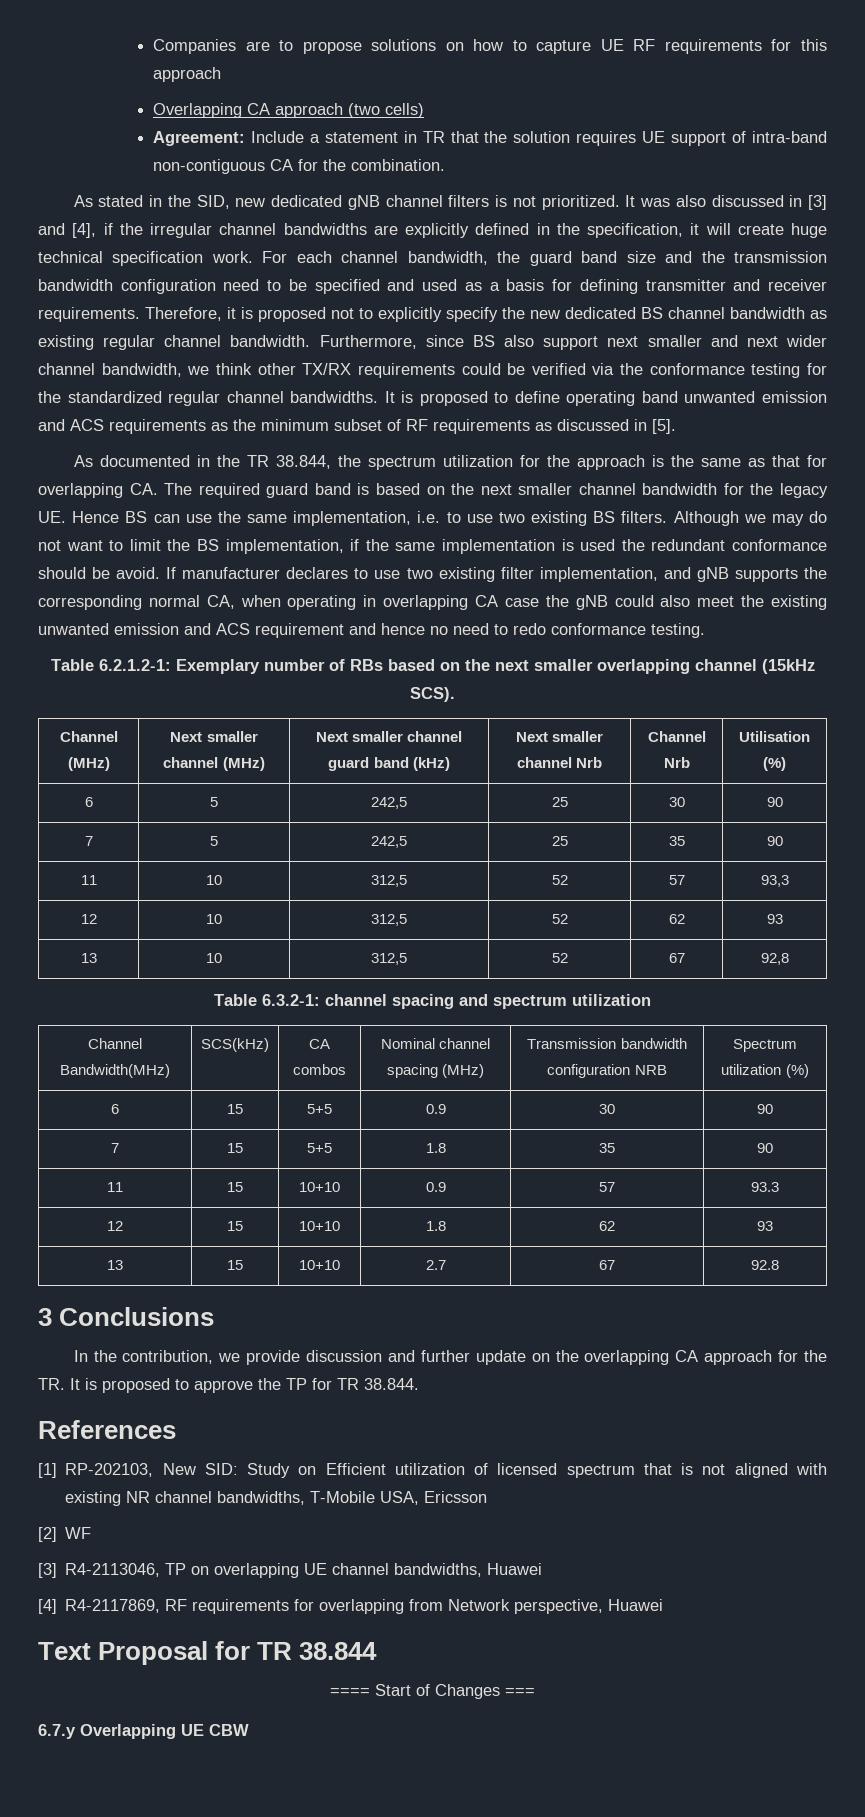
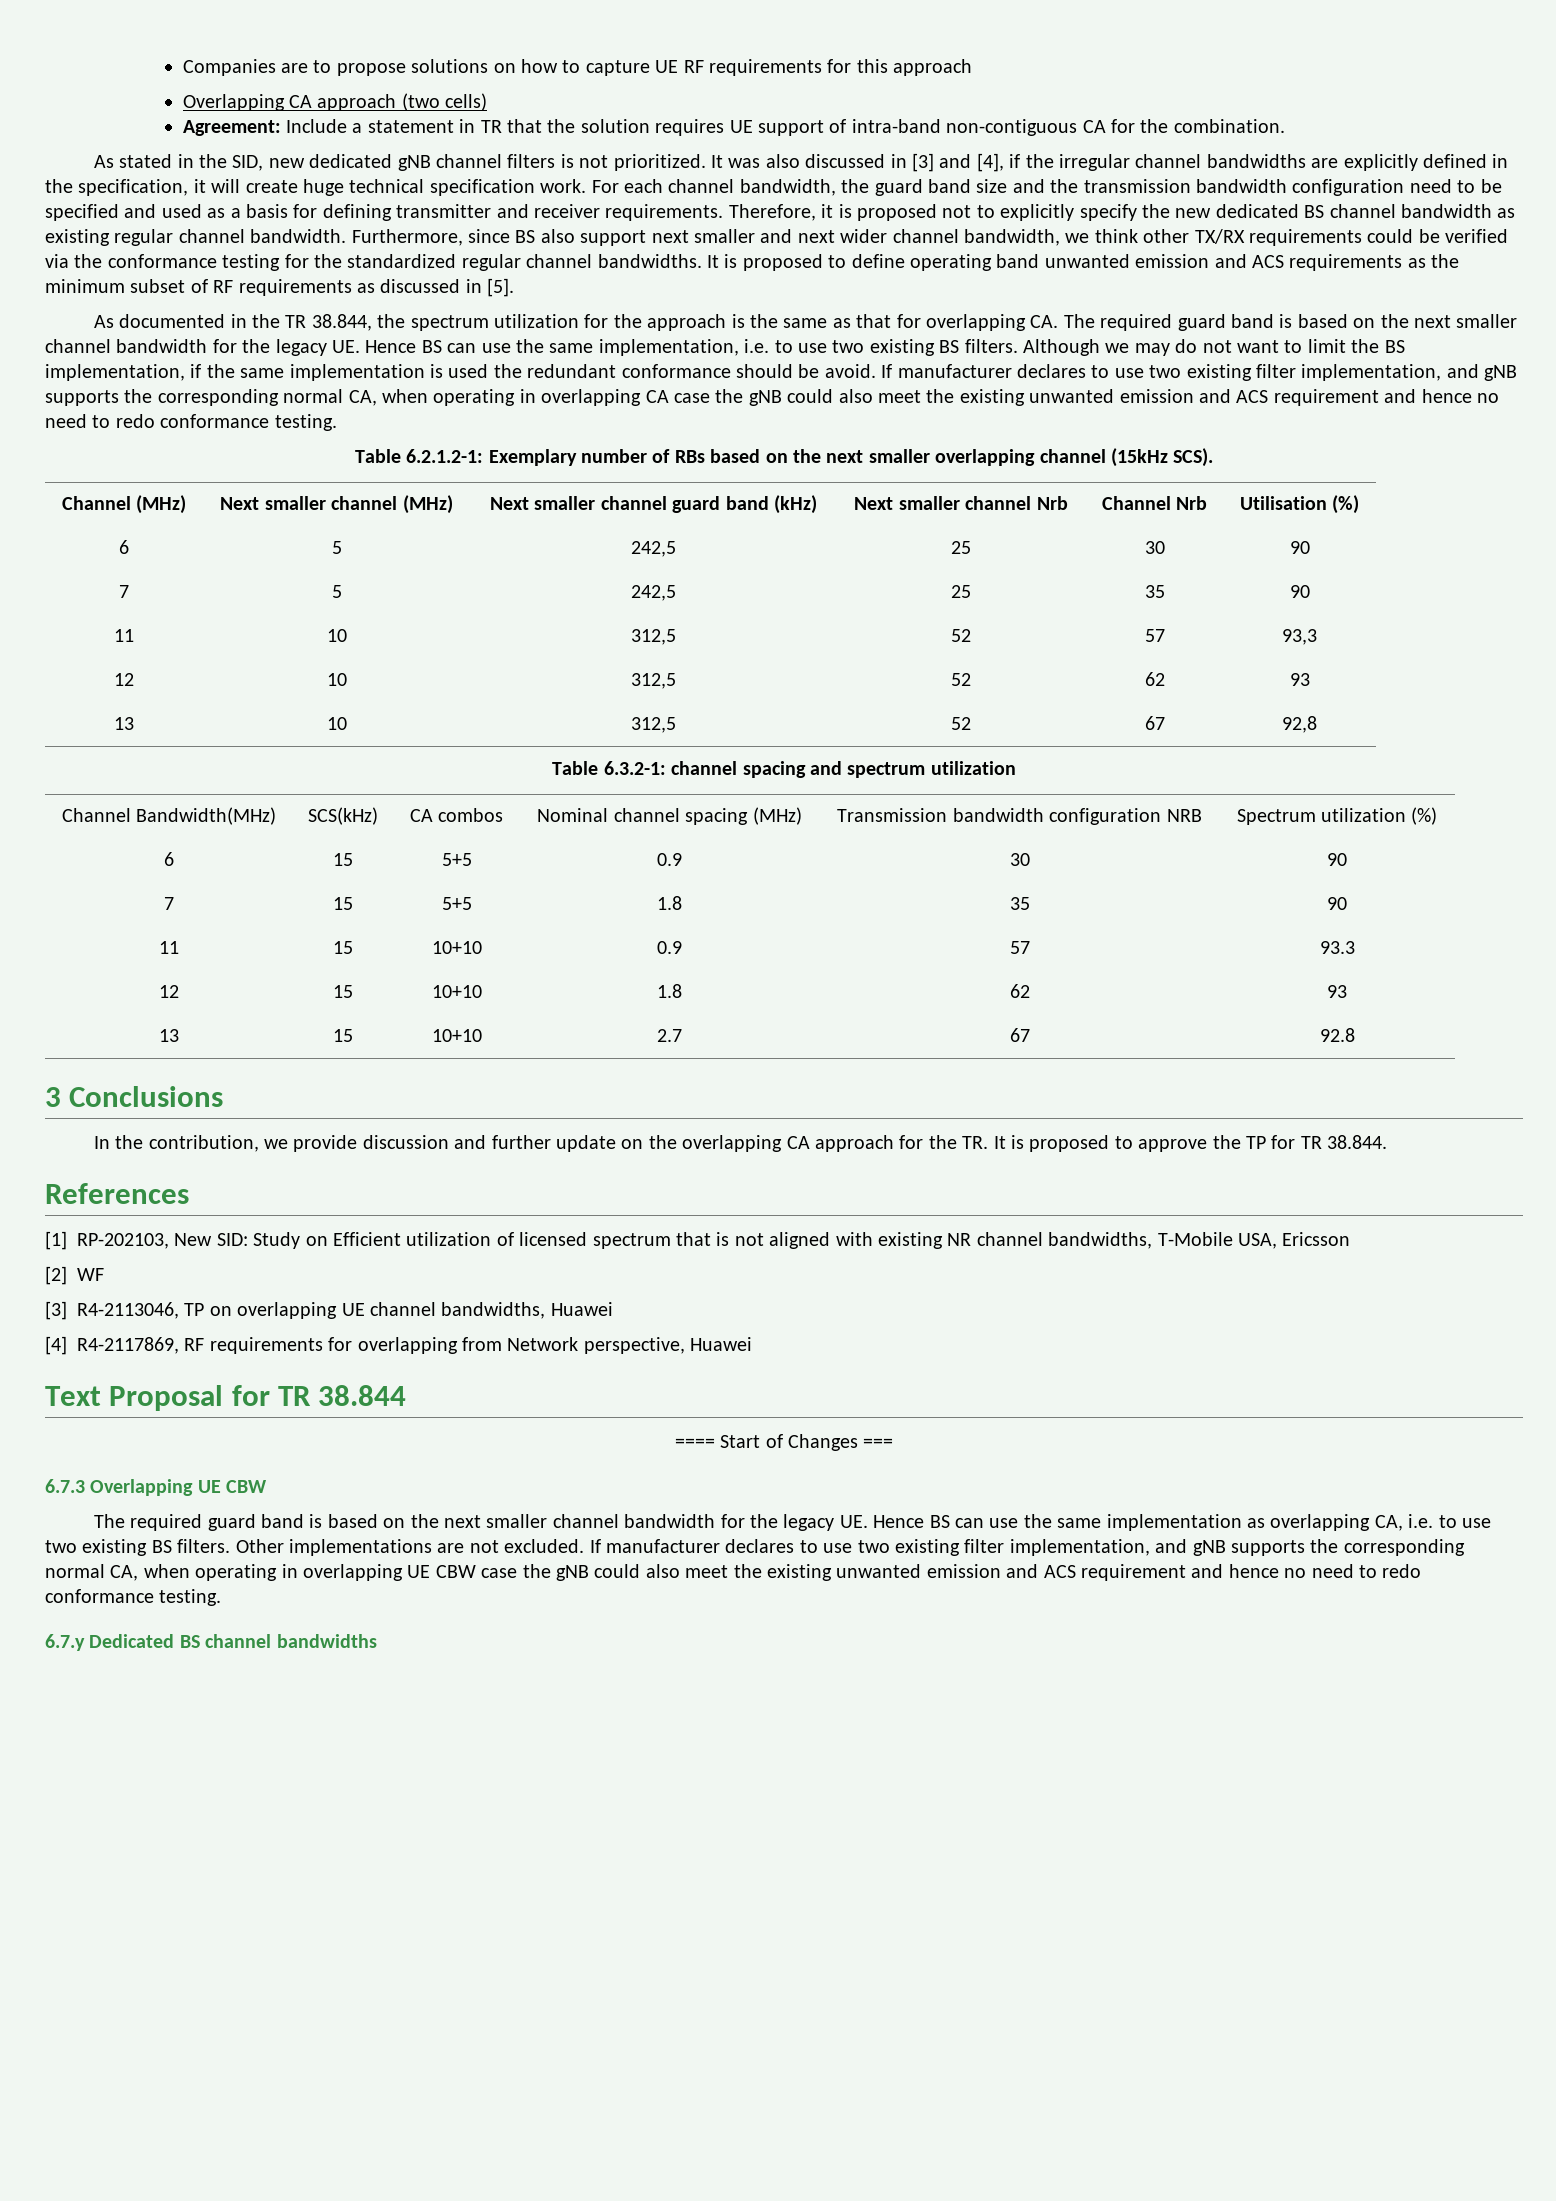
[38,1724,76,1739] 6.7.y -> [45,1479,85,1493] 6.7.3
(249, 1730) none -> [93,1514,1491,1531] [45,1539,1465,1556] [45,1564,1422,1581] [45,1589,222,1606] [45,1634,377,1651] // The required guard band is based on the next smaller channel bandwidth for the legacy UE. Hence BS can use the same implementation as overlapping CA, i.e. to use two existing BS filters. Other implementations are not excluded. If manufacturer declares to use two existing filter implementation, and gNB supports the corresponding normal CA, when operating in overlapping UE CBW case the gNB could also meet the existing unwanted emission and ACS requirement and hence no need to redo conformance testing. // 6.7.y Dedicated BS channel bandwidths

